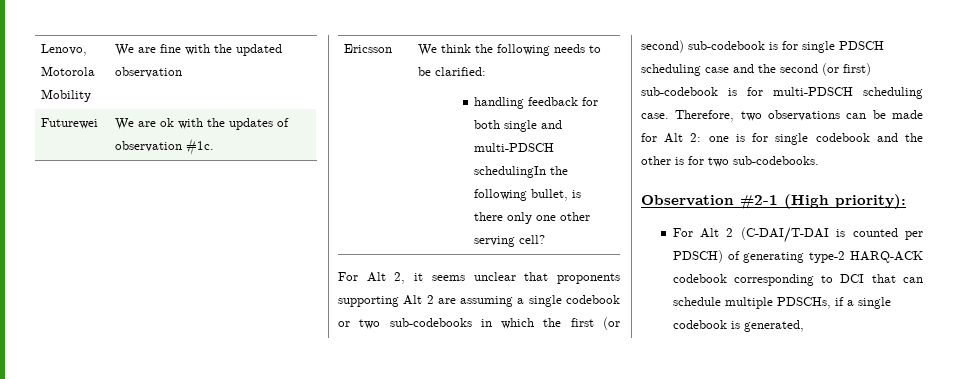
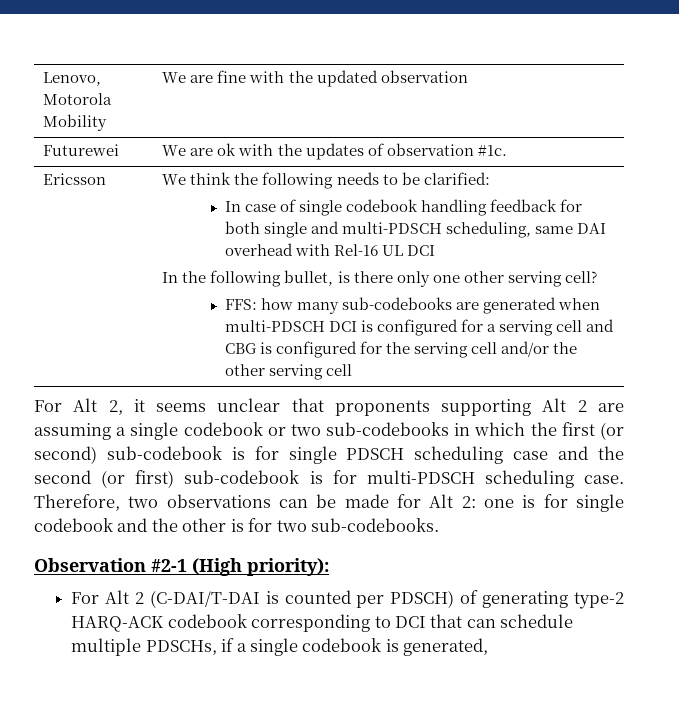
(487, 71) none -> [224,199,418,216] In case of single codebook
[474,166,547,178] schedulingIn -> [445,221,606,238] [224,243,435,256] [162,272,179,283] scheduling, same DAI overhead with Rel-16 UL DCI // In
(546, 239) none -> [224,297,600,314] [224,319,614,336] [224,341,577,358] [224,364,352,380] // FFS: how many sub-codebooks are generated when multi-PDSCH DCI is configured for a serving cell and CBG is configured for the serving cell and/or the other serving cell

